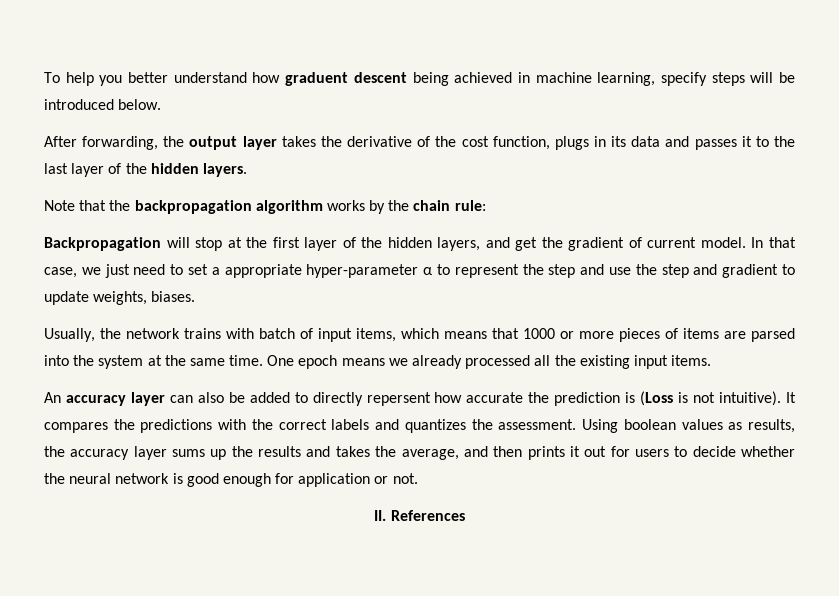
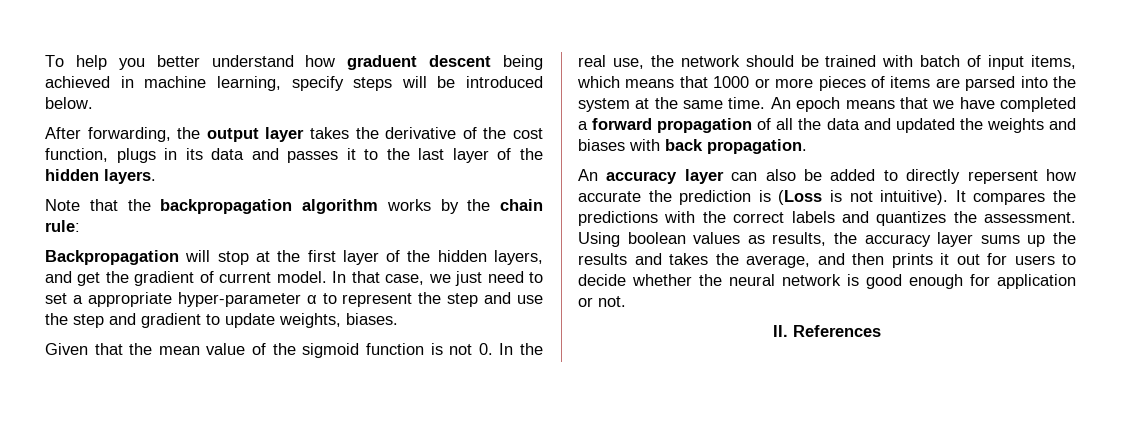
[44,328,221,342] Usually, the network trains -> [45,343,544,358] [578,55,877,69] Given that the mean value of the sigmoid function is not 0. In the real use, the network should be trained
[267,355,295,366] One -> [770,97,791,109] An
[388,355,712,369] we already processed all the existing input items. -> [899,97,1076,112] [578,118,1076,133] [578,139,807,154] that we have completed a forward propagation of all the data and updated the weights and biases with back propagation.

